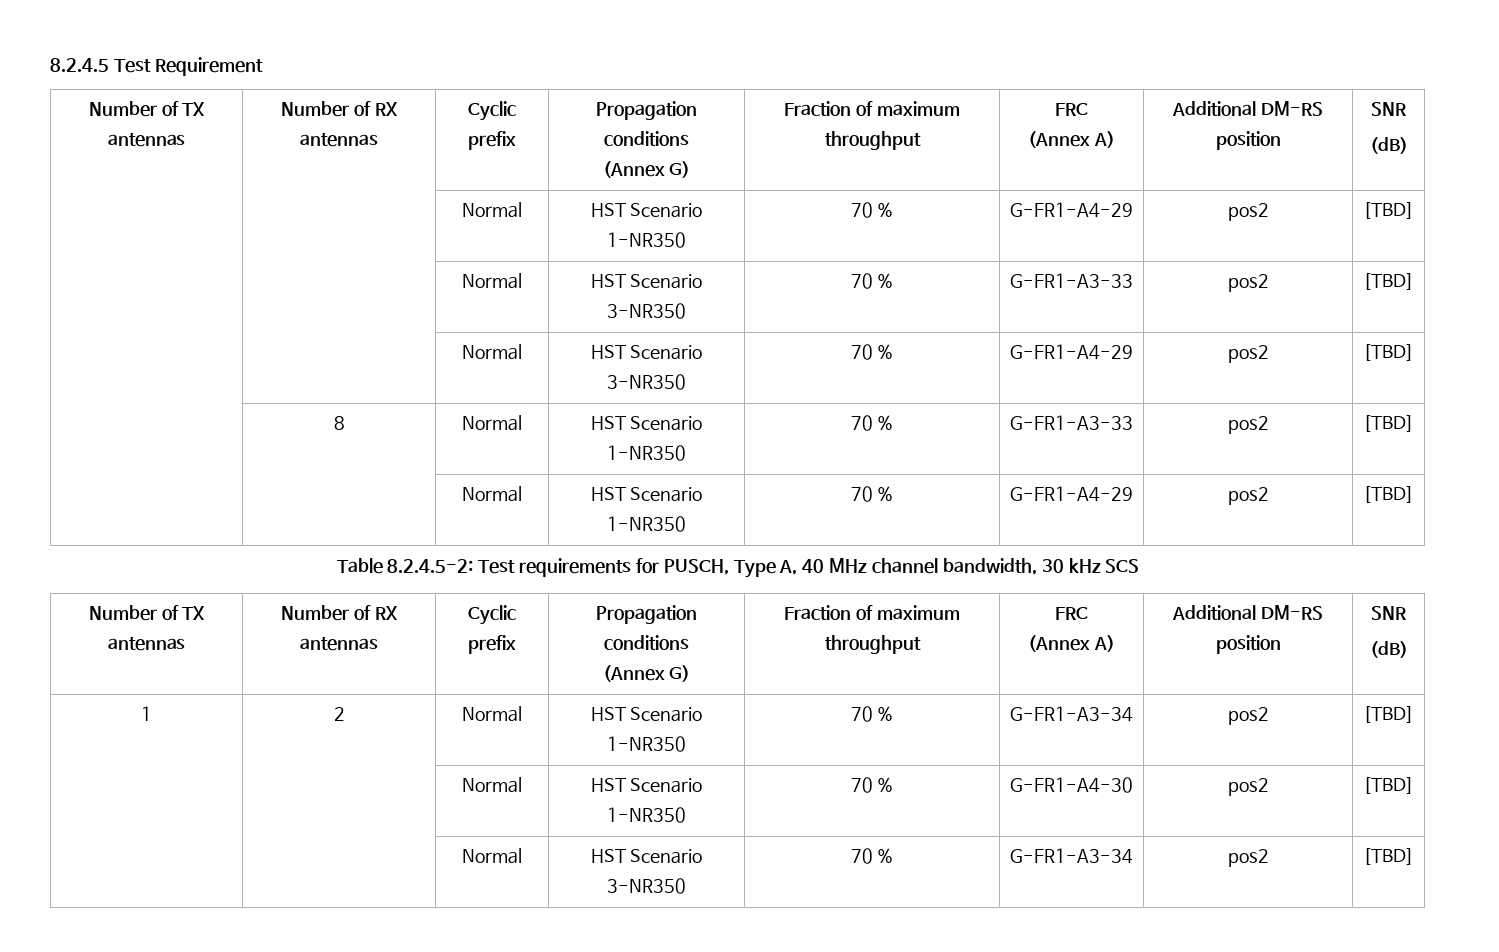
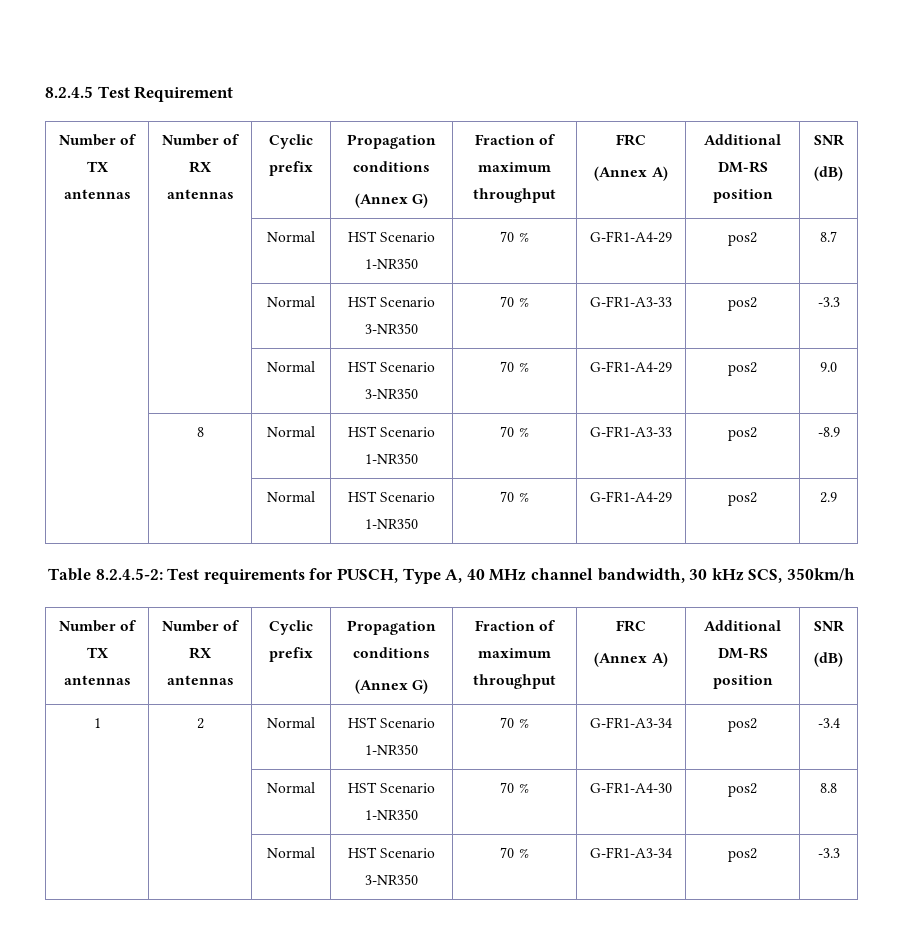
[1363,202,1414,219] [TBD] -> [820,231,837,242] 8.7
[1363,273,1414,290] [TBD] -> [817,297,840,307] -3.3
[1363,344,1414,361] [TBD] -> [820,362,837,372] 9.0
[1363,415,1414,432] [462,486,522,502] [590,487,703,502] [607,516,686,532] [850,486,894,502] [1010,486,1133,502] [1227,487,1269,505] [1363,486,1414,503] [TBD] // | | Normal | HST Scenario 1-NR350 | 70 % | G-FR1-A4-29 | pos2 | [TBD] -> [817,427,840,437] [267,491,315,502] [347,491,436,502] [365,518,418,529] [500,491,529,502] [590,491,672,503] [728,492,757,506] [820,492,837,503] -8.9 // | | Normal | HST Scenario 1-NR350 | 70 % | G-FR1-A4-29 | pos2 | 2.9
[1105,559,1140,573] SCS -> [748,568,855,583] SCS, 350km/h
[1363,706,1414,723] [TBD] -> [817,718,840,728] -3.4
[1363,777,1414,794] [TBD] -> [820,783,837,793] 8.8
[1363,848,1414,865] [TBD] -> [817,848,840,858] -3.3

